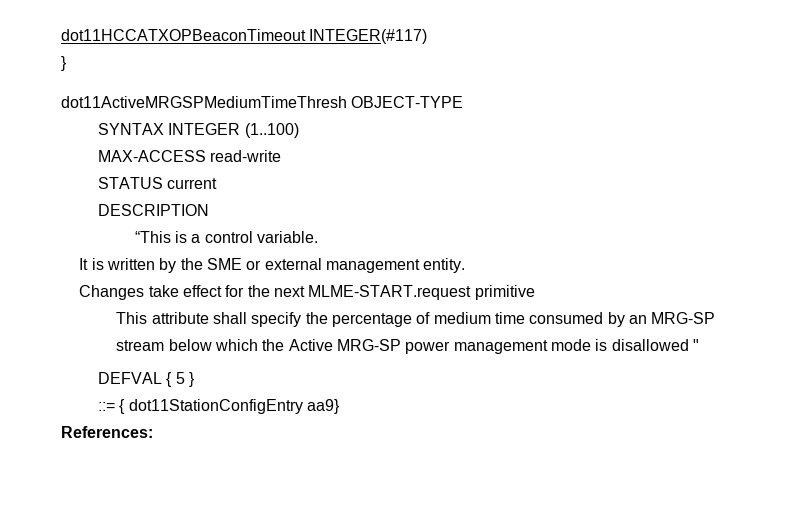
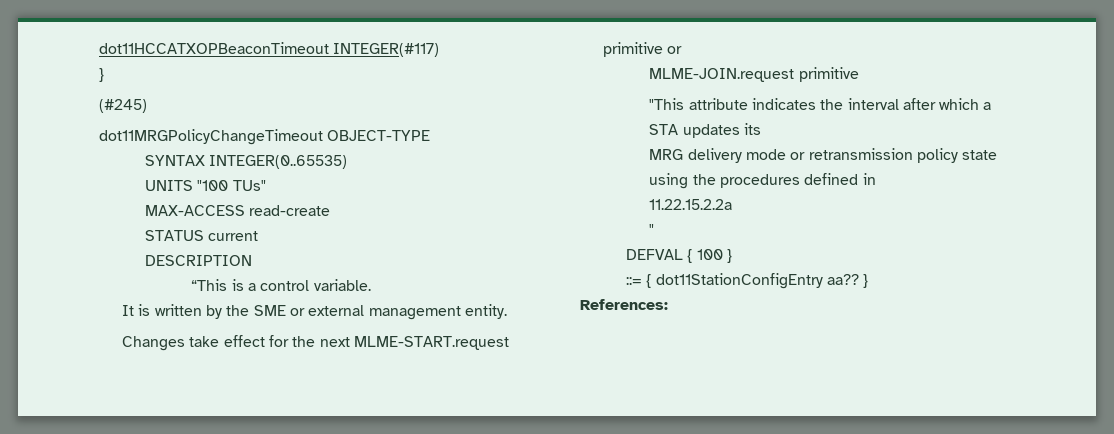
[61,96,347,108] dot11ActiveMRGSPMediumTimeThresh -> [99,99,147,113] [99,129,323,145] (#245) // dot11MRGPolicyChangeTimeout
[168,123,299,138] INTEGER (1..100) -> [209,155,348,169] [145,180,266,191] INTEGER(0..65535) // UNITS "100 TUs"
[210,150,282,162] read-write -> [249,205,331,216] read-create
[116,312,716,327] [116,339,689,354] // This attribute shall specify the percentage of medium time consumed by an MRG-SP stream below which the Active MRG-SP power management mode is disallowed -> [667,46,683,54] [649,67,859,82] [649,98,992,110] [649,123,761,138] [649,148,998,163] [649,173,876,189] [649,199,733,210] or // MLME-JOIN.request primitive // "This attribute indicates the interval after which a STA updates its // MRG delivery mode or retransmission policy state using the procedures defined in // 11.22.15.2.2a //
[175,372,185,384] 5 -> [696,249,723,260] 100
[306,399,340,414] aa9} -> [827,274,869,288] aa?? }

